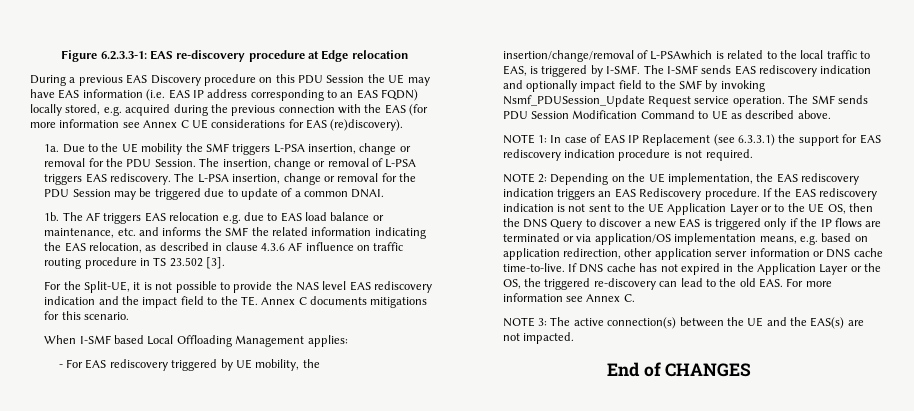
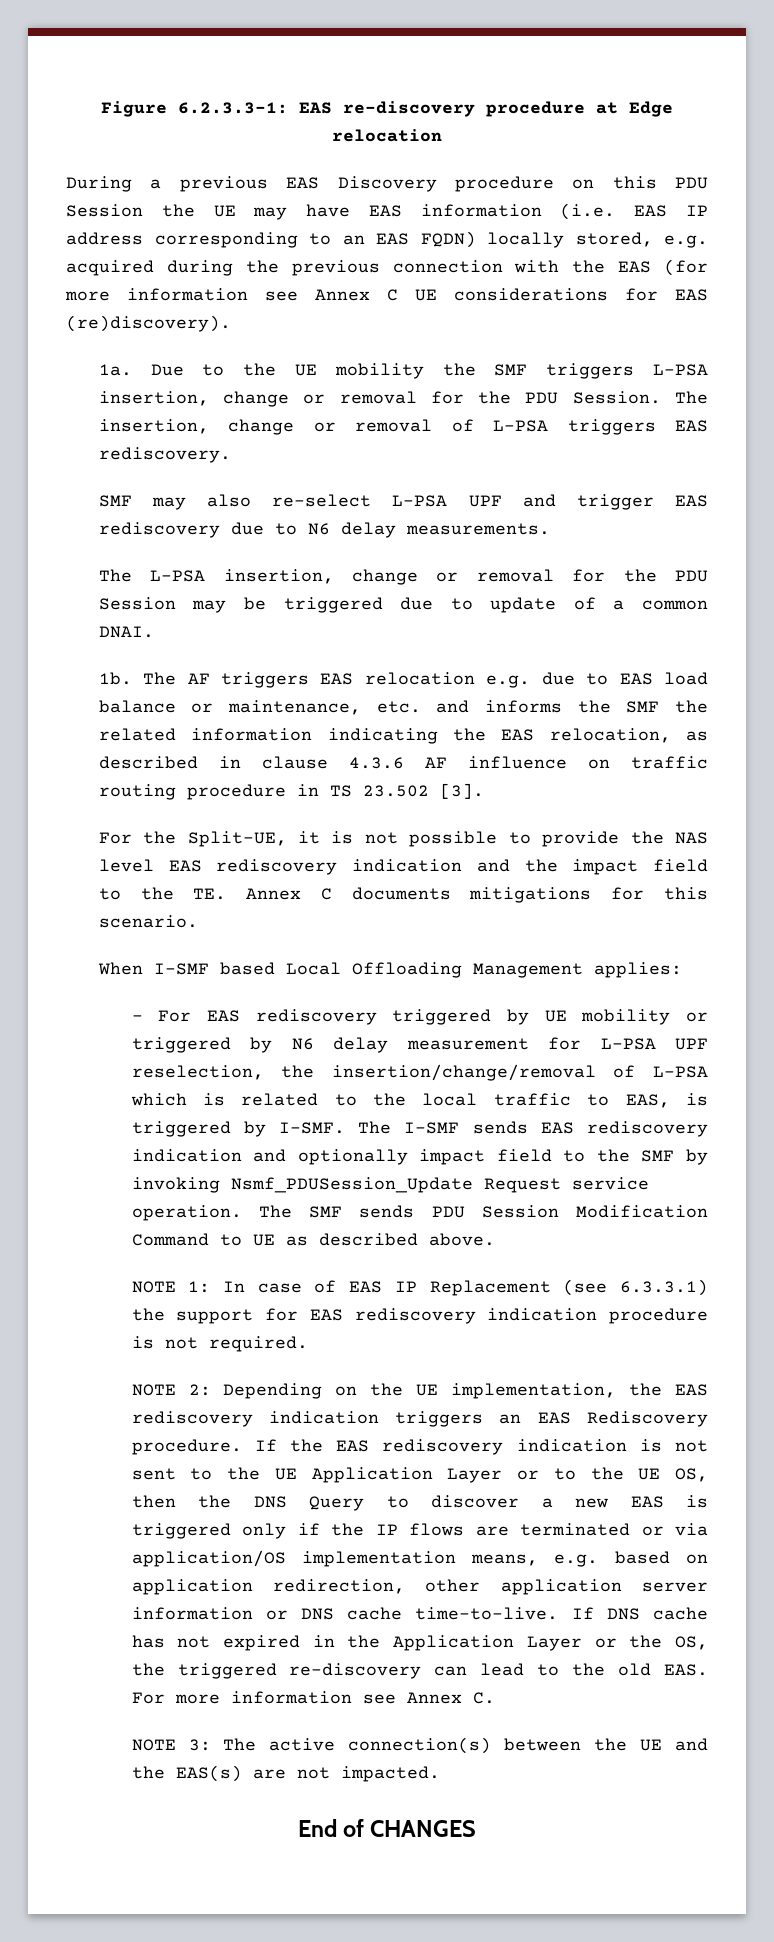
(172, 179) none -> [98,494,708,510] [98,522,550,538] // SMF may also re-select L-PSA UPF and trigger EAS rediscovery due to N6 delay measurements. //
[255,359,300,371] mobility, -> [581,1009,708,1025] [131,1037,708,1053] [131,1065,264,1080] mobility or triggered by N6 delay measurement for L-PSA UPF reselection,
[650,50,713,60] L-PSAwhich -> [652,1066,708,1078] [130,1093,187,1106] L-PSA which

